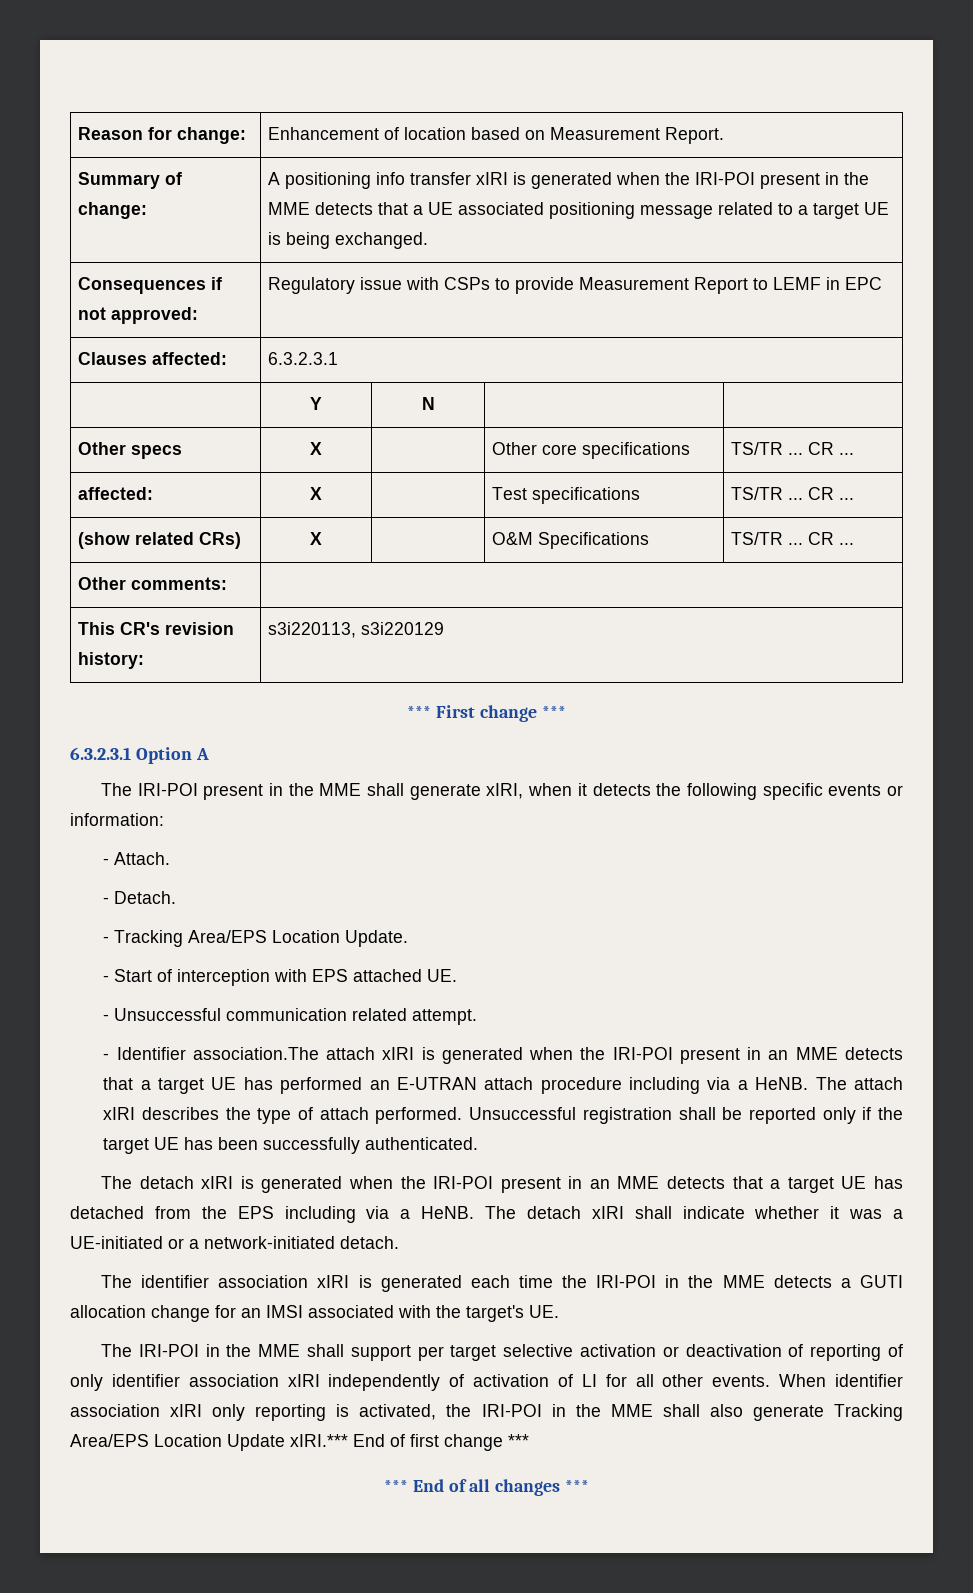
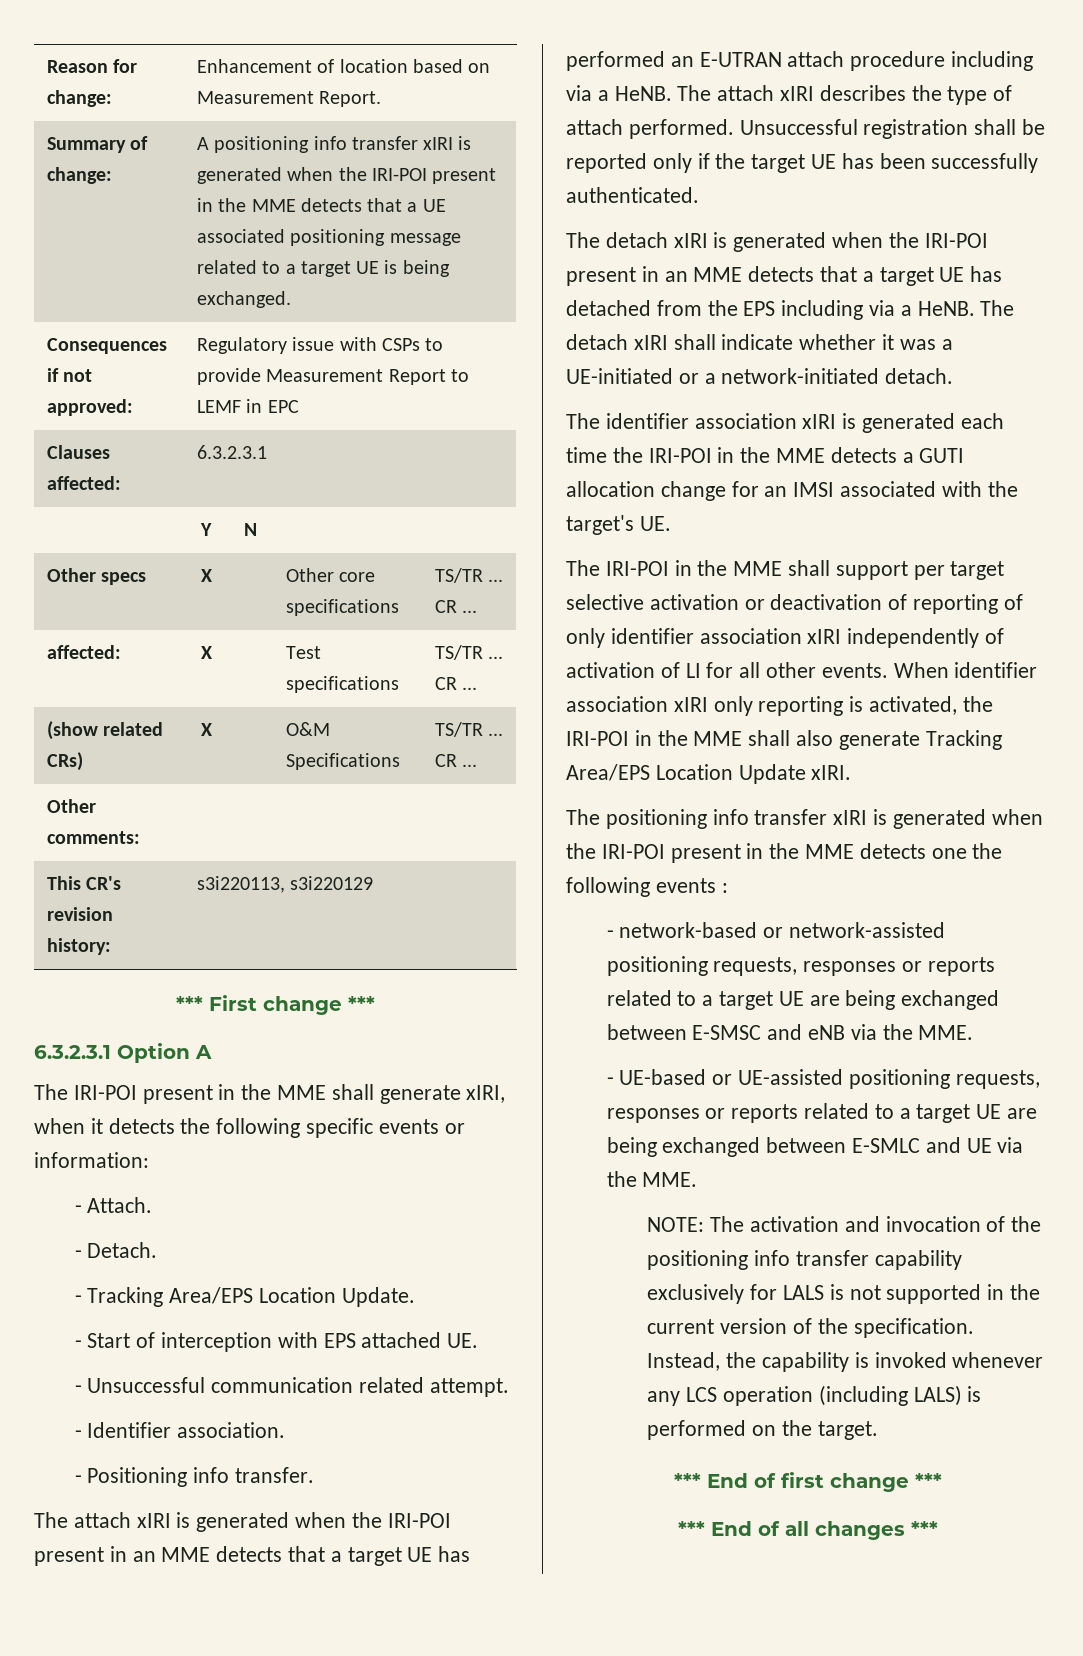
[192,1047,319,1060] association.The -> [177,1422,286,1438] [74,1467,315,1487] [34,1512,68,1528] association. // - Positioning info transfer. // The
[290,1434,348,1447] xIRI.*** -> [811,765,852,780] [566,809,1043,829] [566,843,1003,863] [566,877,728,897] [606,922,946,938] [606,956,995,976] [606,990,1000,1010] [606,1024,974,1040] [606,1069,1040,1089] [606,1103,1038,1123] [606,1137,1024,1157] [606,1171,698,1187] [647,1216,1042,1232] [647,1250,962,1270] [647,1284,1040,1304] [647,1318,974,1338] [647,1352,1044,1372] [647,1385,982,1406] [647,1420,878,1440] [673,1473,701,1488] xIRI. // The positioning info transfer xIRI is generated when the IRI-POI present in the MME detects one the following events : // - network-based or network-assisted positioning requests, responses or reports related to a target UE are being exchanged between E-SMSC and eNB via the MME. // - UE-based or UE-assisted positioning requests, responses or reports related to a target UE are being exchanged between E-SMLC and UE via the MME. // NOTE: The activation and invocation of the positioning info transfer capability exclusively for LALS is not supported in the current version of the specification. Instead, the capability is invoked whenever any LCS operation (including LALS) is performed on the target. // ***

